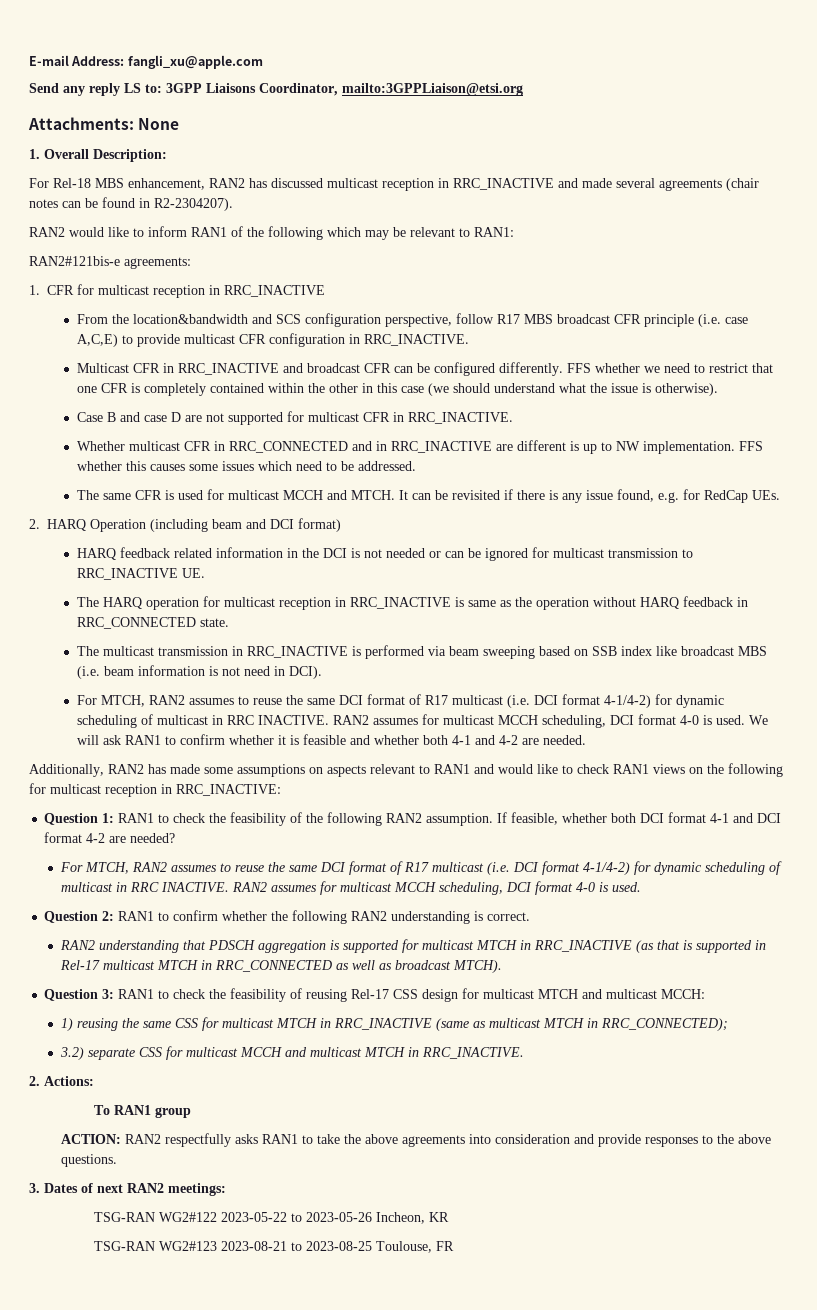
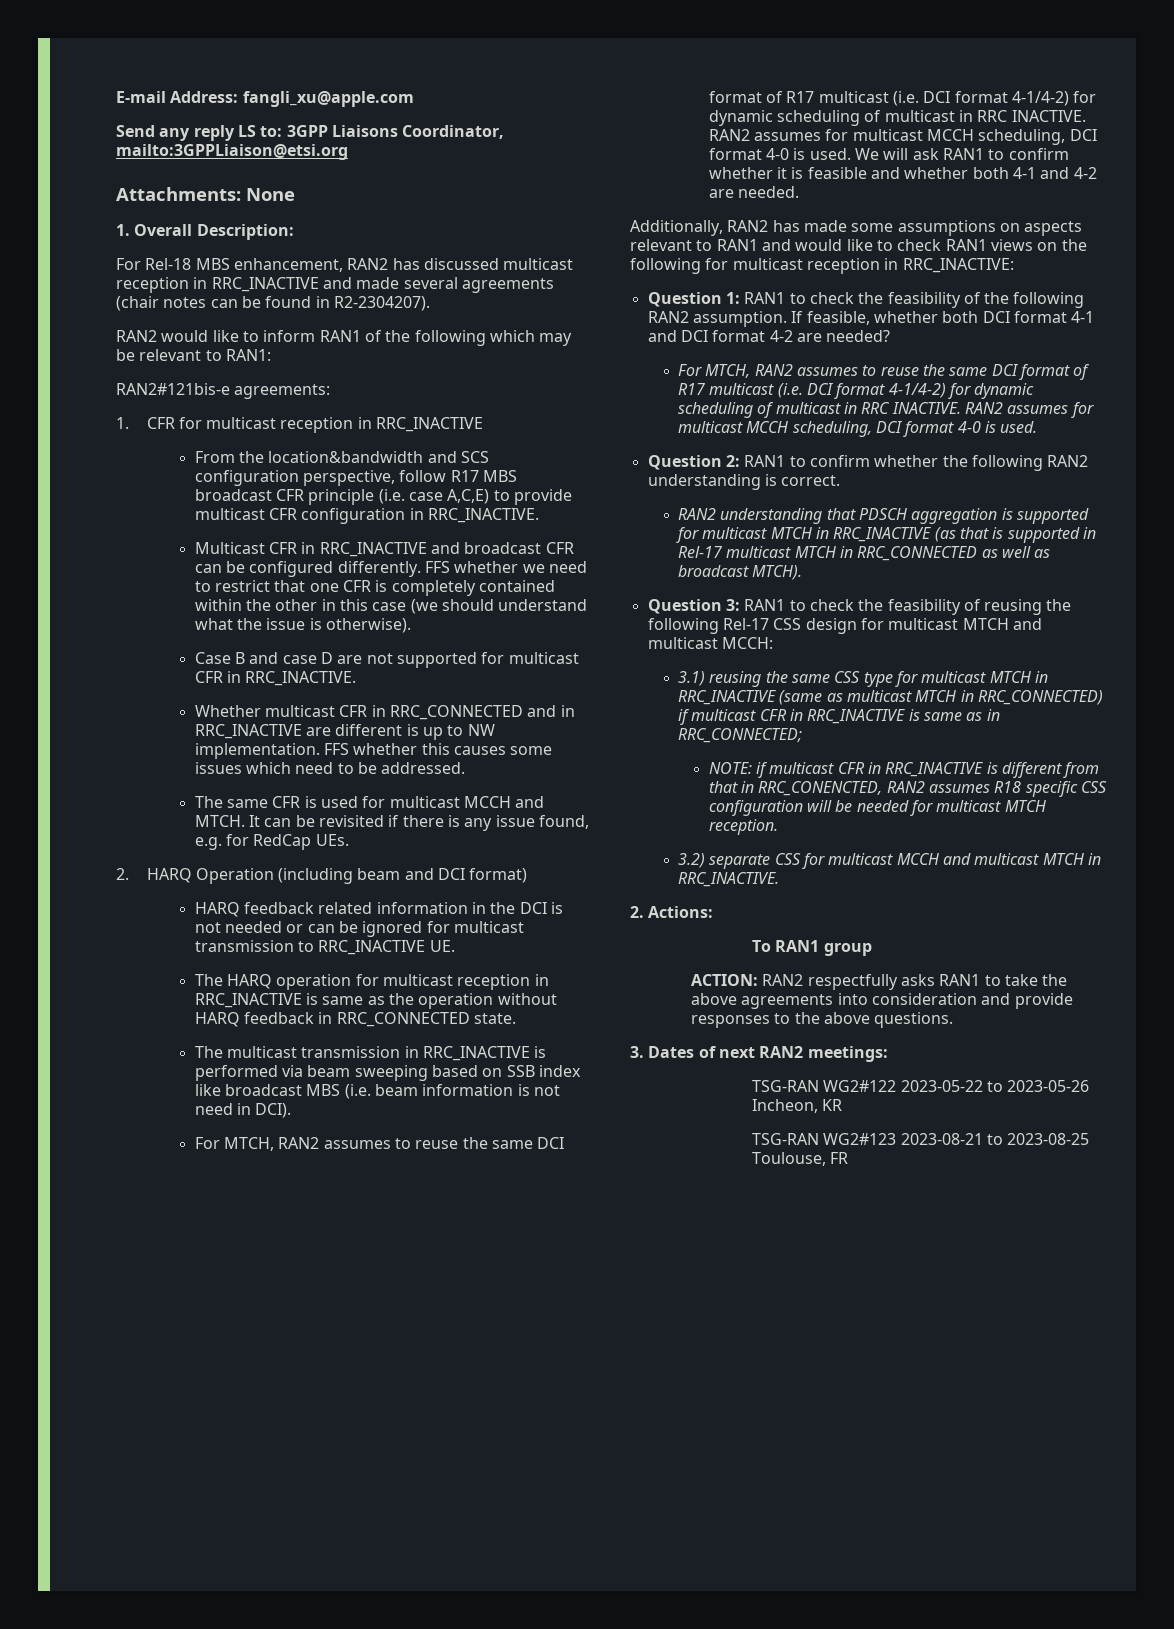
(348, 995) none -> [1046,599,1072,611] [647,618,719,634] the following
[60,1018,73,1031] 1) -> [678,671,706,686] 3.1)
(198, 1023) none -> [863,672,893,687] type
[600,1018,728,1031] RRC_CONNECTED); -> [978,690,1104,705] [678,709,1000,725] [678,728,803,743] [708,762,1100,778] [708,781,1107,797] [708,800,1046,816] [708,819,778,835] RRC_CONNECTED) if multicast CFR in RRC_INACTIVE is same as in RRC_CONNECTED; // NOTE: if multicast CFR in RRC_INACTIVE is different from that in RRC_CONENCTED, RAN2 assumes R18 specific CSS configuration will be needed for multicast MTCH reception.

